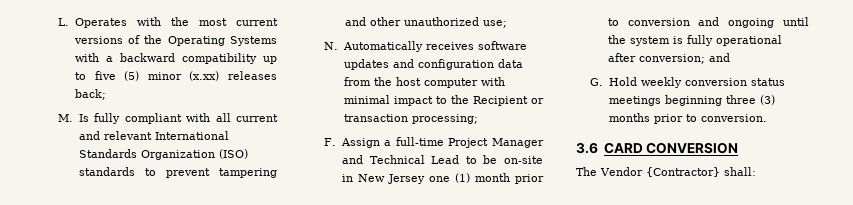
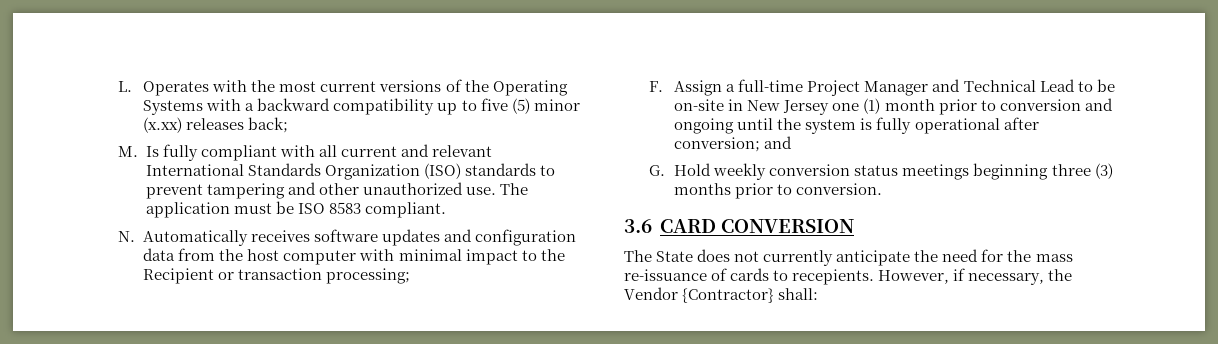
[482,20,507,28] use; -> [465,183,528,195] [145,201,446,218] use. The application must be ISO 8583 compliant.
(597, 171) none -> [656,249,1073,266] [624,268,1073,285] State does not currently anticipate the need for the mass re-issuance of cards to recepients. However, if necessary, the

